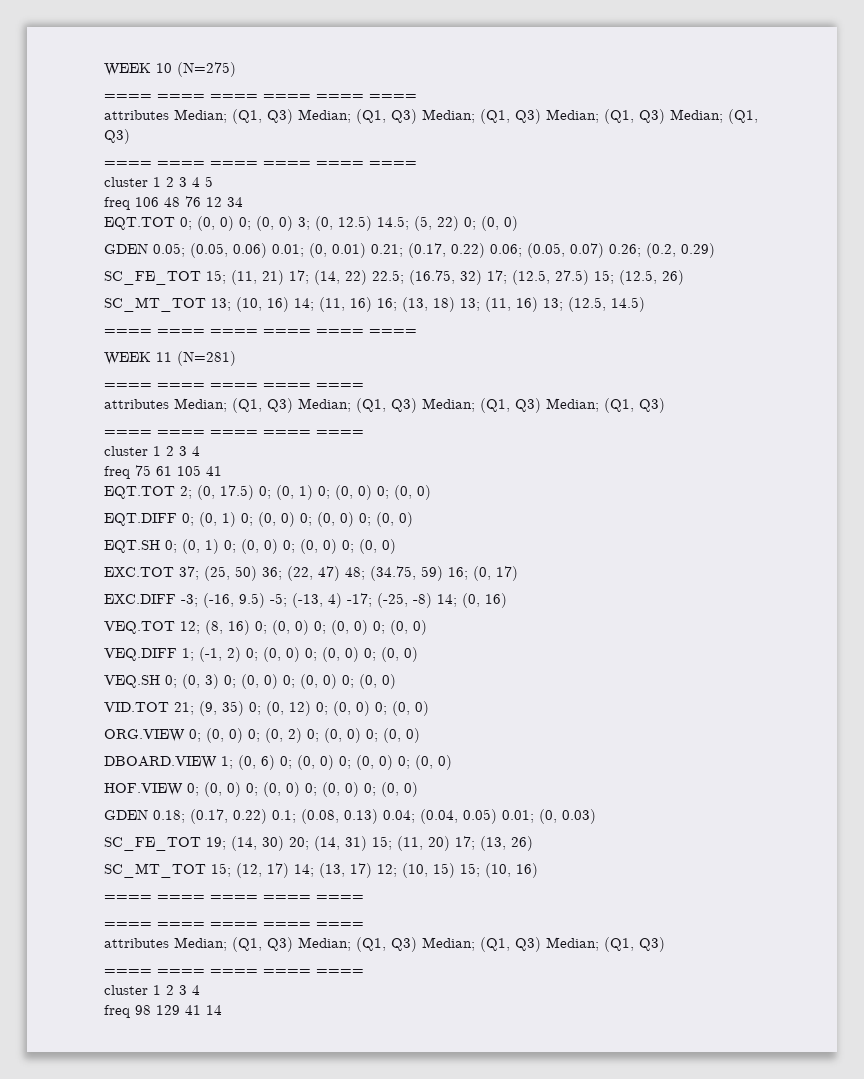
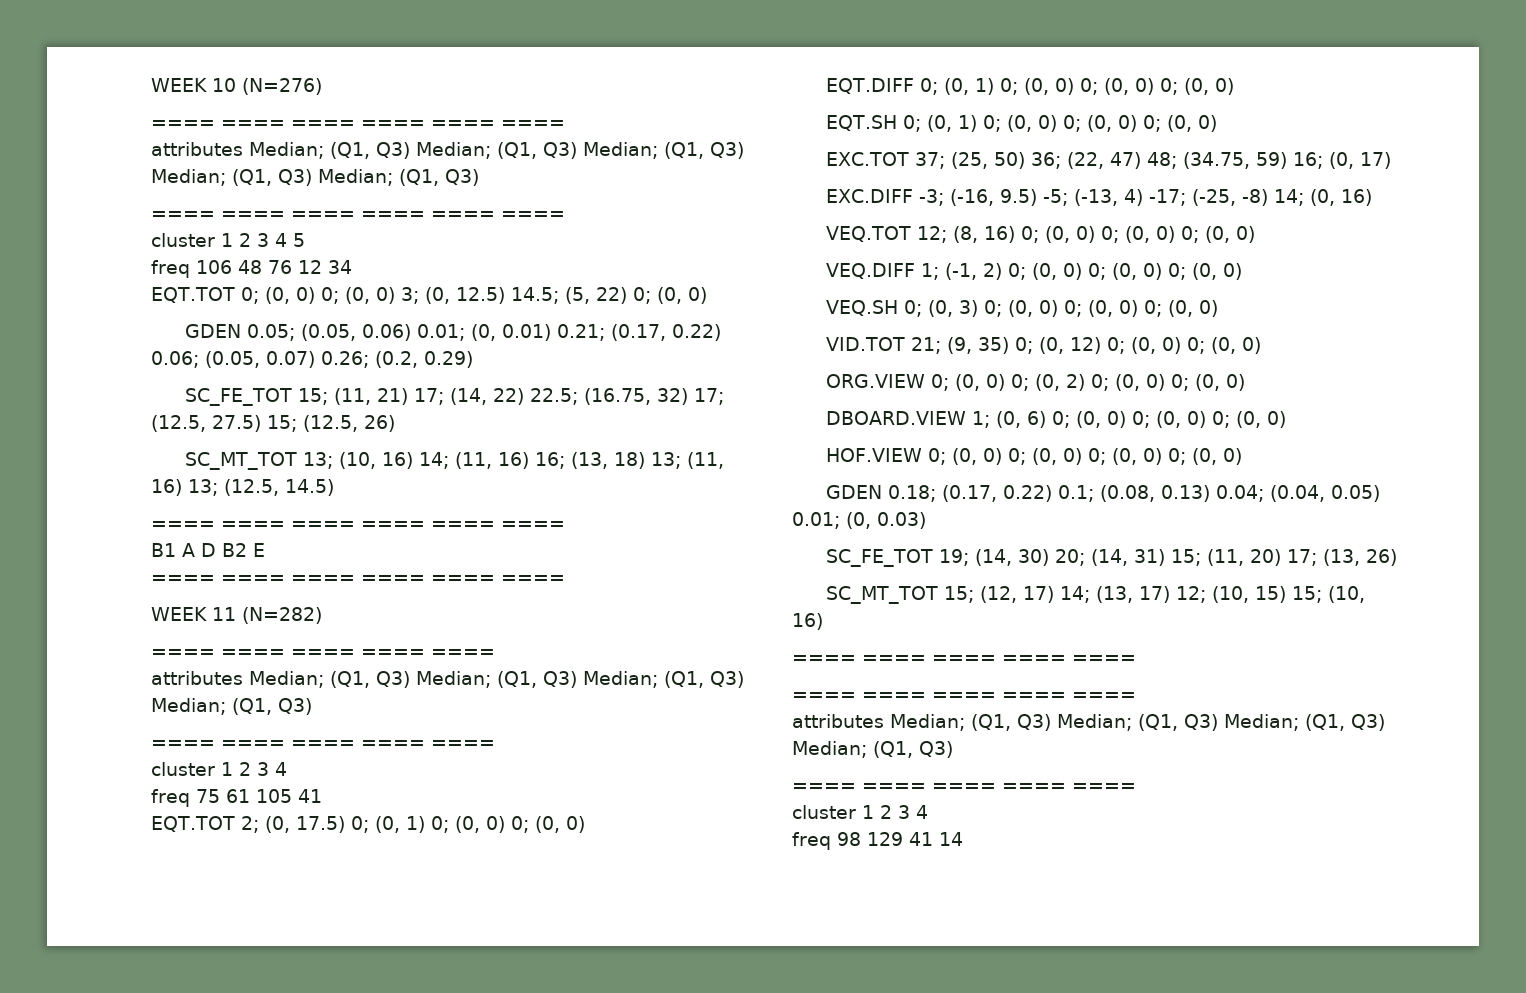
[177,62,236,77] (N=275) -> [242,78,322,95] (N=276)
(417, 332) none -> [151,543,265,557] [151,575,565,584] // B1 A D B2 E // ==== ==== ==== ==== ==== ====
[177,351,236,366] (N=281) -> [242,607,322,624] (N=282)

